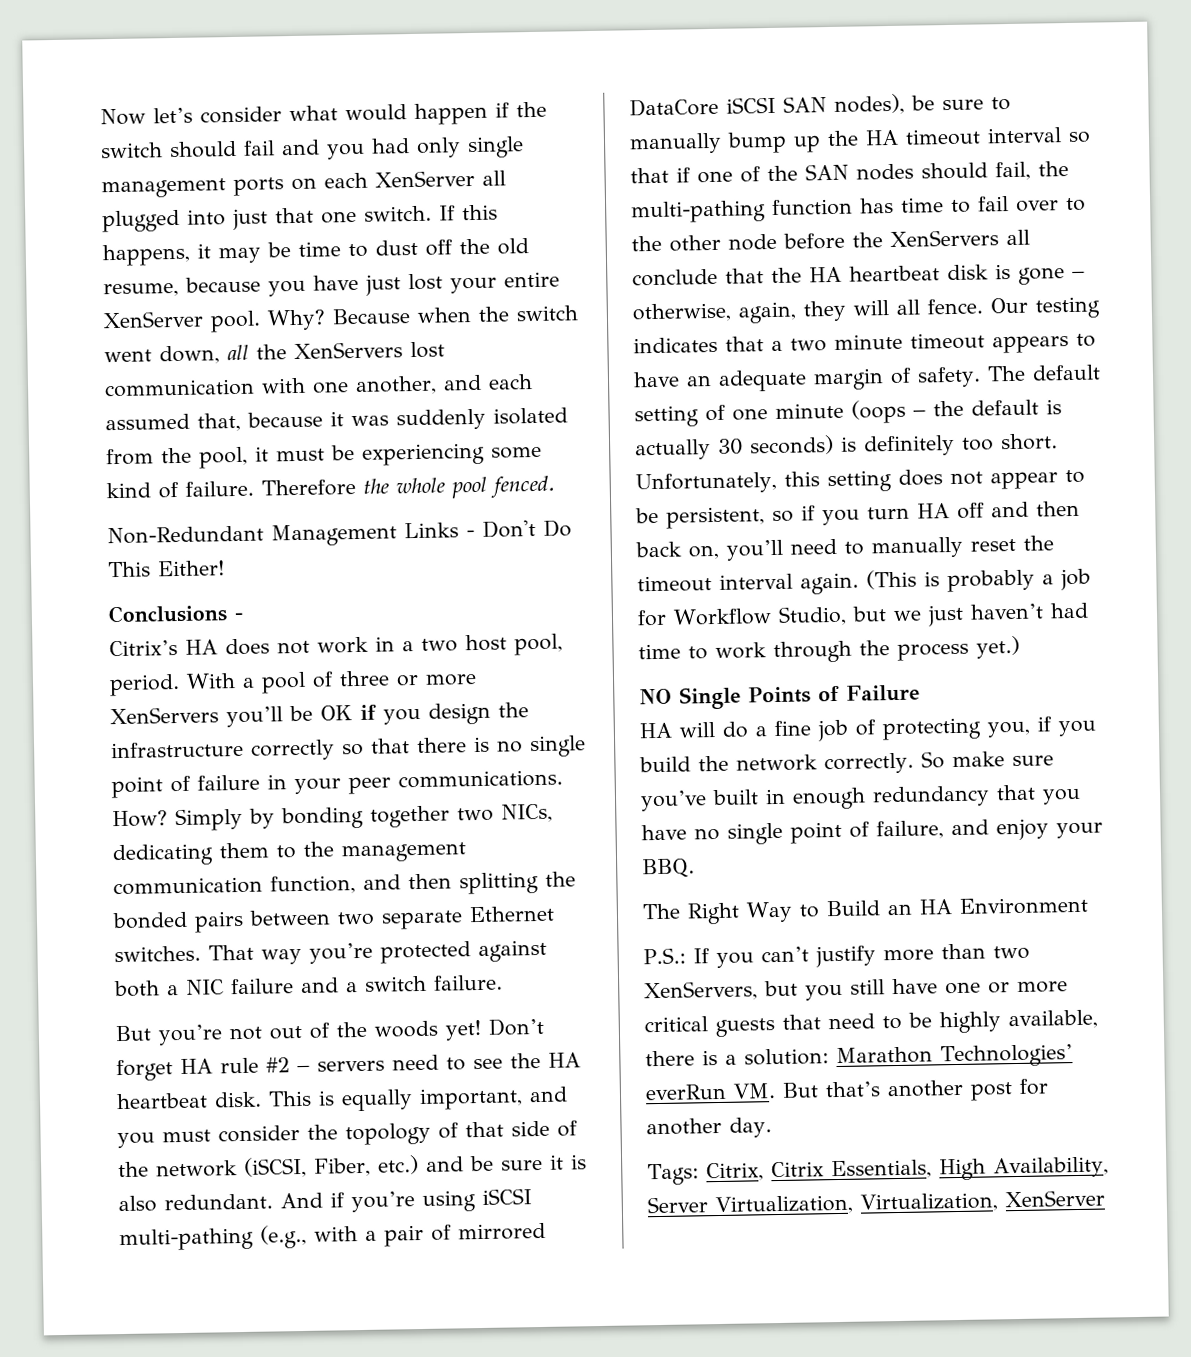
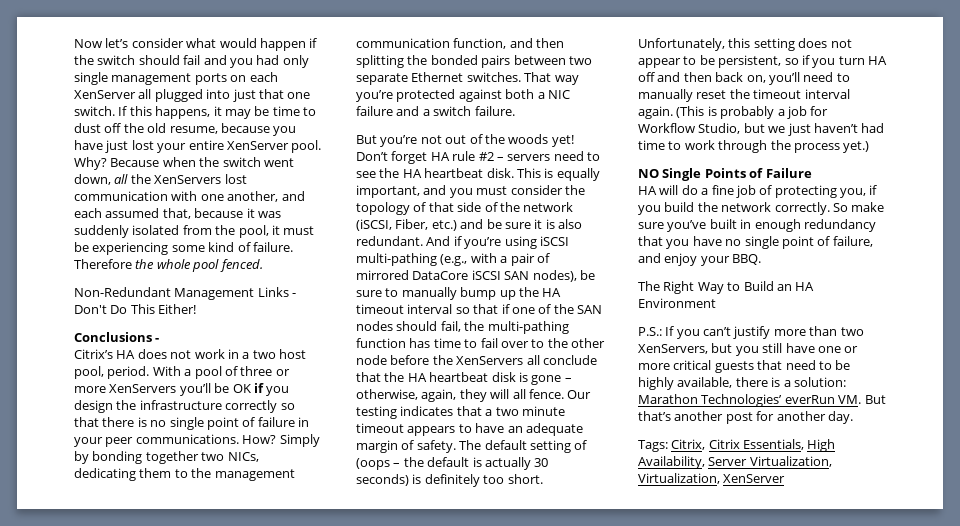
[732,402,844,421] one minute -> (588, 445) none

